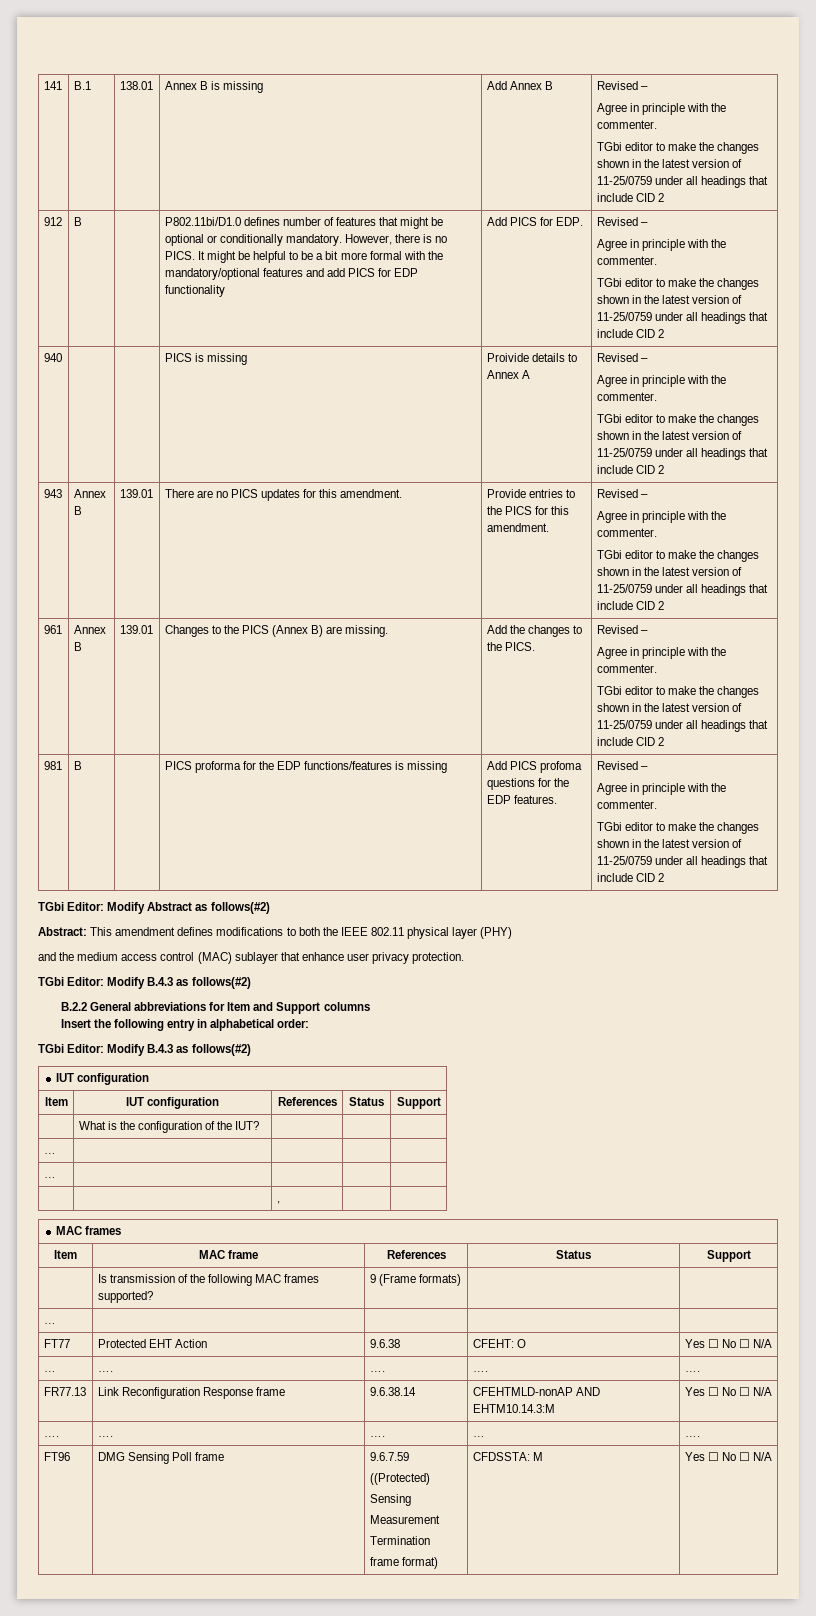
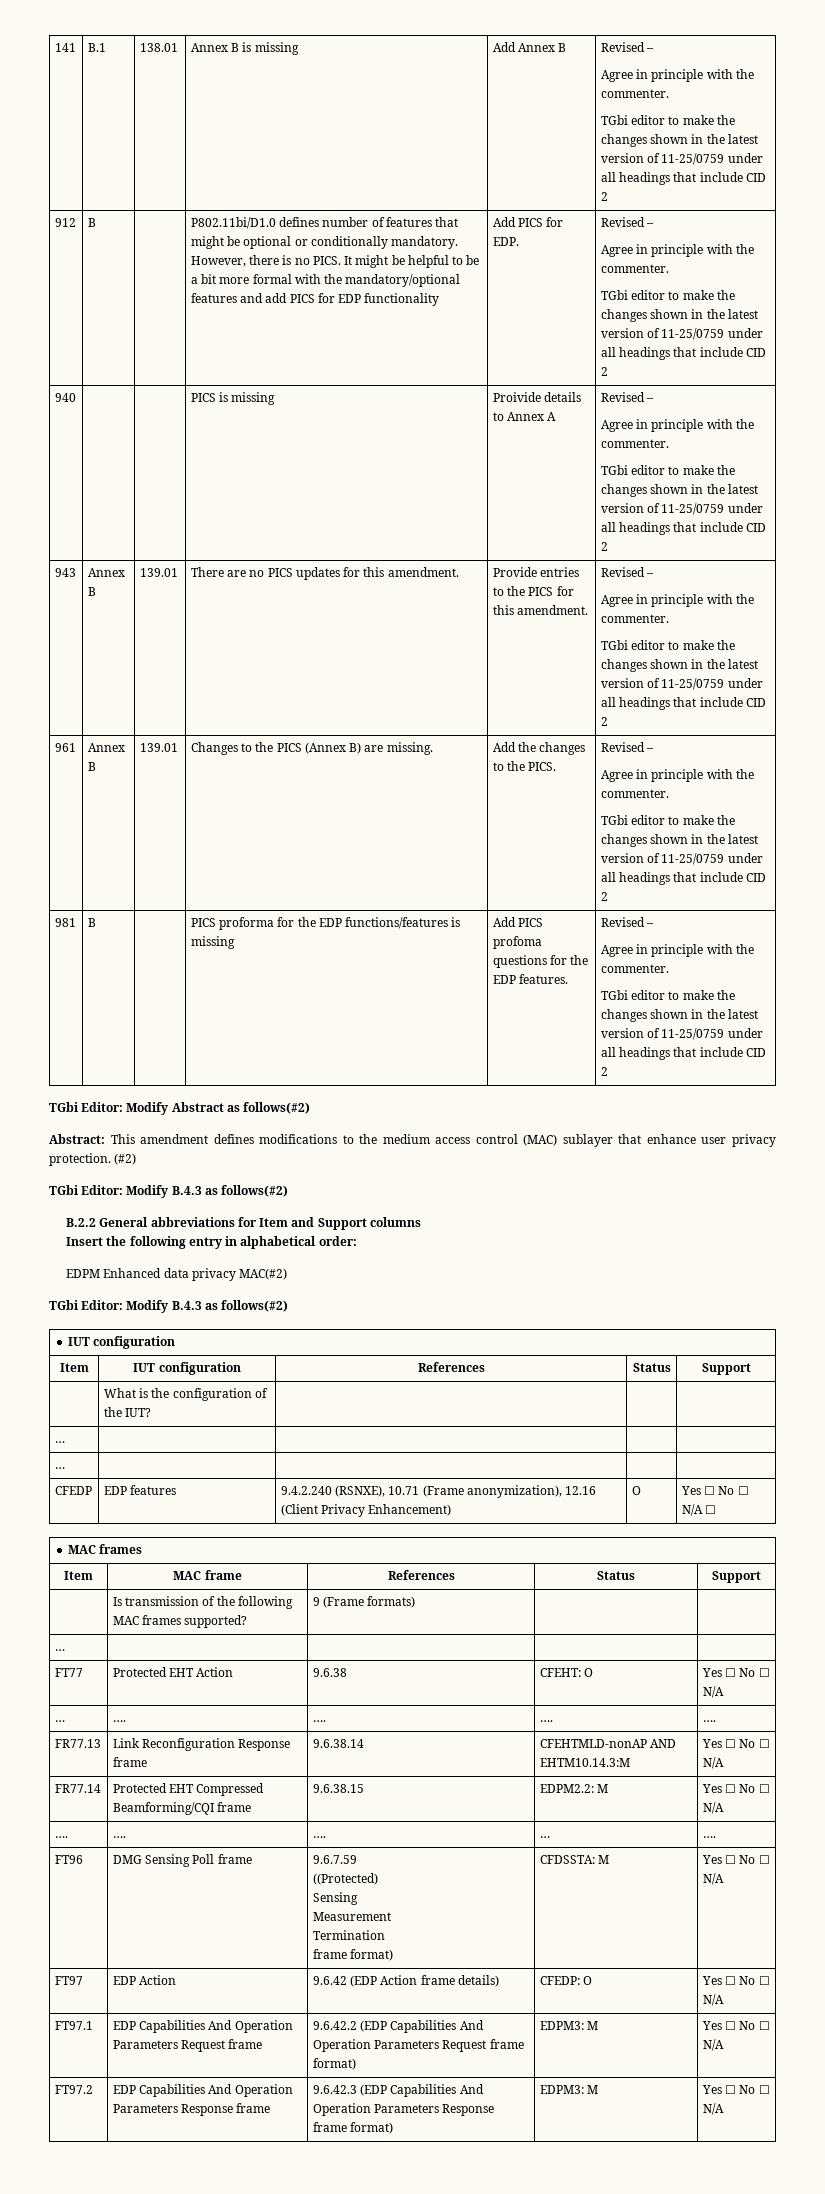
[298,927,513,939] [38,952,56,961] both the IEEE 802.11 physical layer (PHY) // and -> (354, 1139) none
(465, 958) none -> [114,1153,137,1165] (#2)
(310, 1023) none -> [66,1268,288,1281] // EDPM Enhanced data privacy MAC(#2)
[276,1201,280,1204] | | , | | -> [54,1486,92,1495] [103,1485,177,1495] [280,1485,597,1498] [280,1504,452,1517] [631,1486,641,1495] [680,1486,749,1495] [681,1504,717,1516] CFEDP | EDP features | 9.4.2.240 (RSNXE), 10.71 (Frame anonymization), 12.16 (Client Privacy Enhancement) | O | Yes ☐ No ☐ N/A ☐
(773, 1391) none -> [54,1784,101,1793] [112,1783,265,1796] [112,1802,252,1815] [312,1784,364,1793] [539,1784,609,1793] [701,1784,770,1793] [702,1802,724,1814] // FR77.14 | Protected EHT Compressed Beamforming/CQI frame | 9.6.38.15 | EDPM2.2: M | Yes ☐ No ☐ N/A
(773, 1456) none -> [54,1976,83,1985] [112,1975,177,1985] [312,1975,499,1987] [539,1976,593,1985] [701,1976,770,1985] [702,1994,724,2006] [54,2021,93,2030] [112,2020,293,2033] [112,2039,263,2052] [312,2020,484,2033] [312,2039,524,2052] [312,2058,356,2070] [539,2021,599,2030] [701,2021,770,2030] [702,2039,724,2051] [54,2085,93,2094] [112,2084,293,2097] [112,2103,271,2116] [312,2084,484,2097] [312,2103,495,2116] [312,2122,394,2134] [539,2085,599,2094] [701,2085,770,2094] [702,2103,724,2115] // FT97 | EDP Action | 9.6.42 (EDP Action frame details) | CFEDP: O | Yes ☐ No ☐ N/A // FT97.1 | EDP Capabilities And Operation Parameters Request frame | 9.6.42.2 (EDP Capabilities And Operation Parameters Request frame format) | EDPM3: M | Yes ☐ No ☐ N/A // FT97.2 | EDP Capabilities And Operation Parameters Response frame | 9.6.42.3 (EDP Capabilities And Operation Parameters Response frame format) | EDPM3: M | Yes ☐ No ☐ N/A

